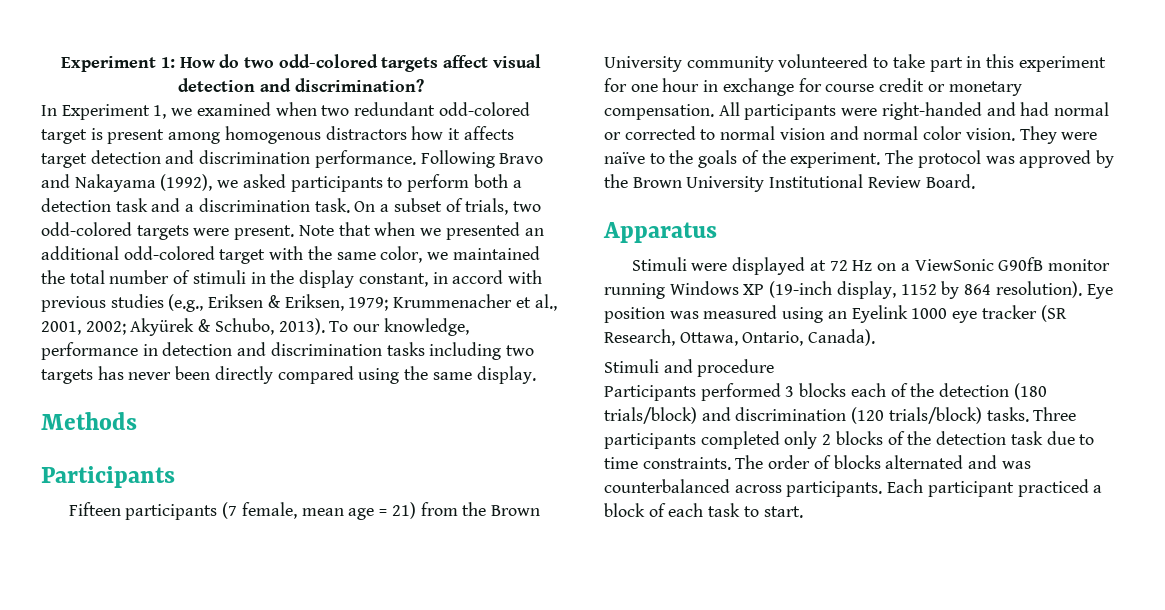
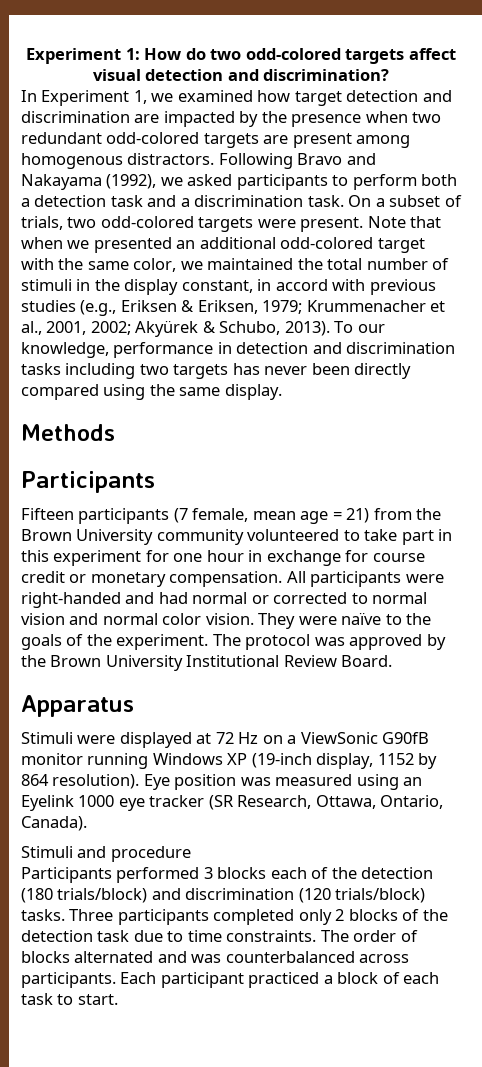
(271, 109) none -> [257,90,452,106] [21,111,362,127] how target detection and discrimination are impacted by the presence
[41,128,103,144] target is -> [203,133,289,148] targets are
[325,126,514,140] [41,150,416,168] distractors how it affects target detection and discrimination performance. -> [127,153,215,165] distractors.

